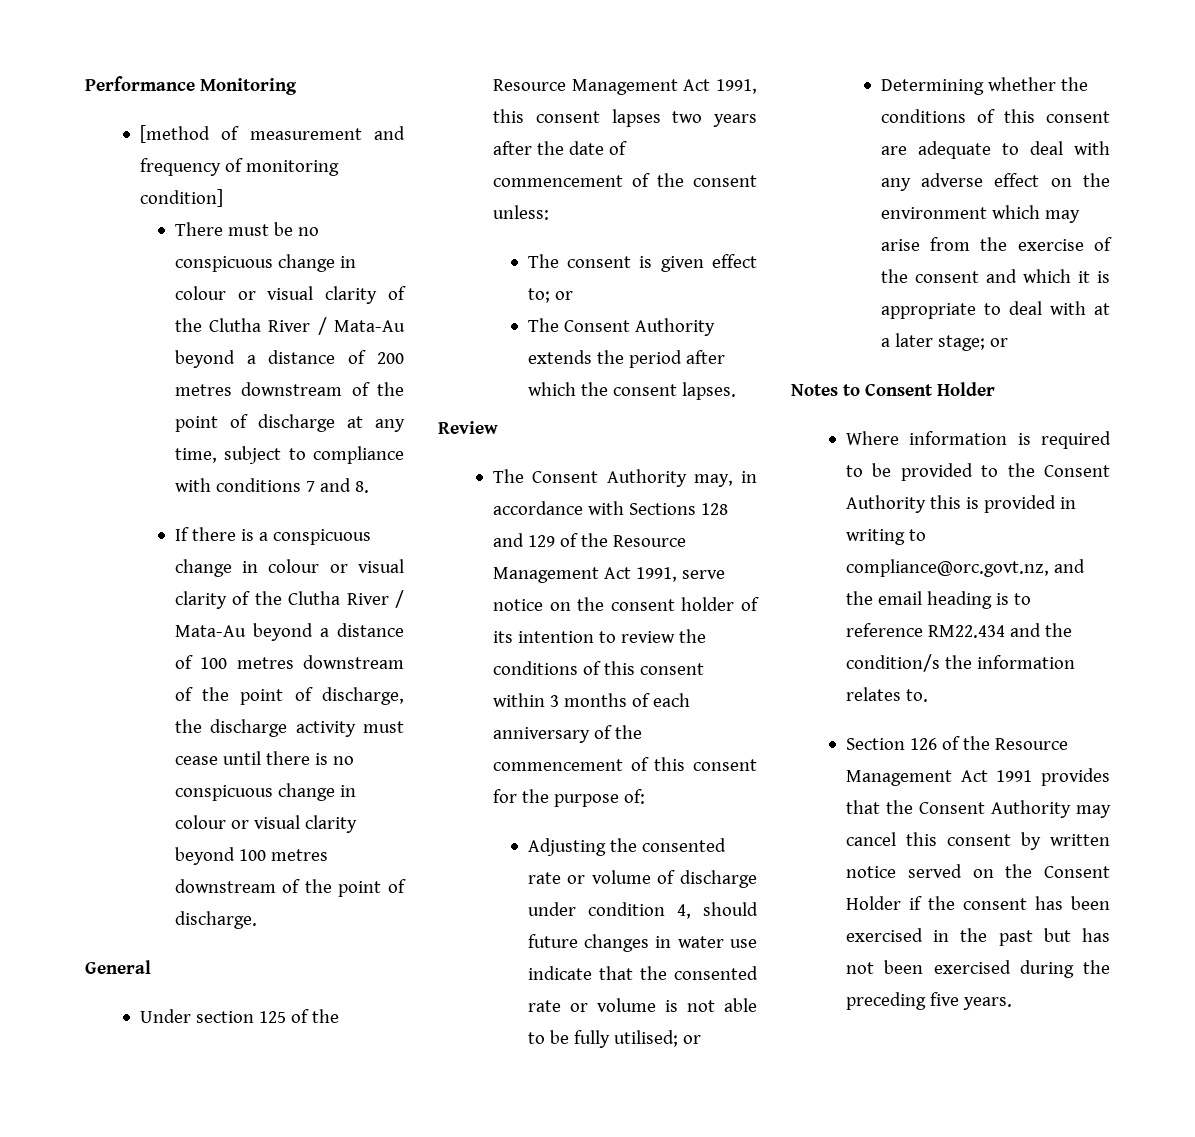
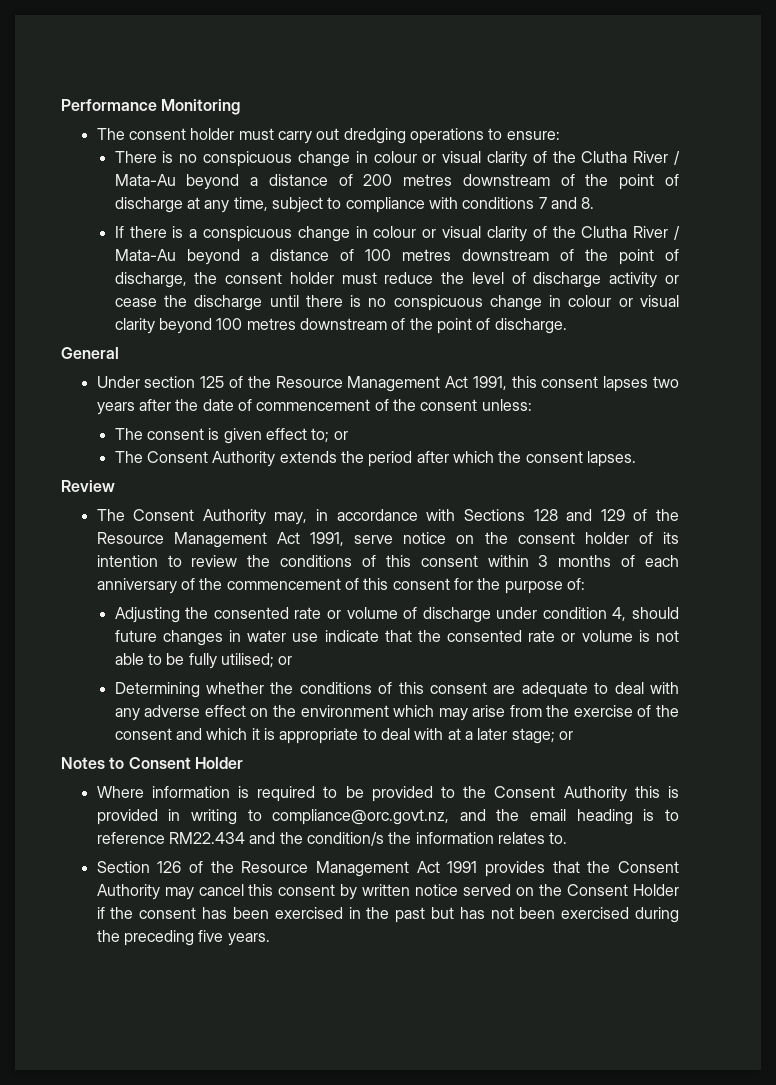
[140,125,405,143] [140,158,340,176] [140,189,224,207] [method of measurement and frequency of monitoring condition] -> [96,128,560,144] The consent holder must carry out dredging operations to ensure:
[227,222,293,236] must be -> [162,151,174,163] is
[210,719,404,737] [174,756,218,765] discharge activity must cease -> [225,272,679,288] [114,295,263,311] consent holder must reduce the level of discharge activity or cease the discharge

